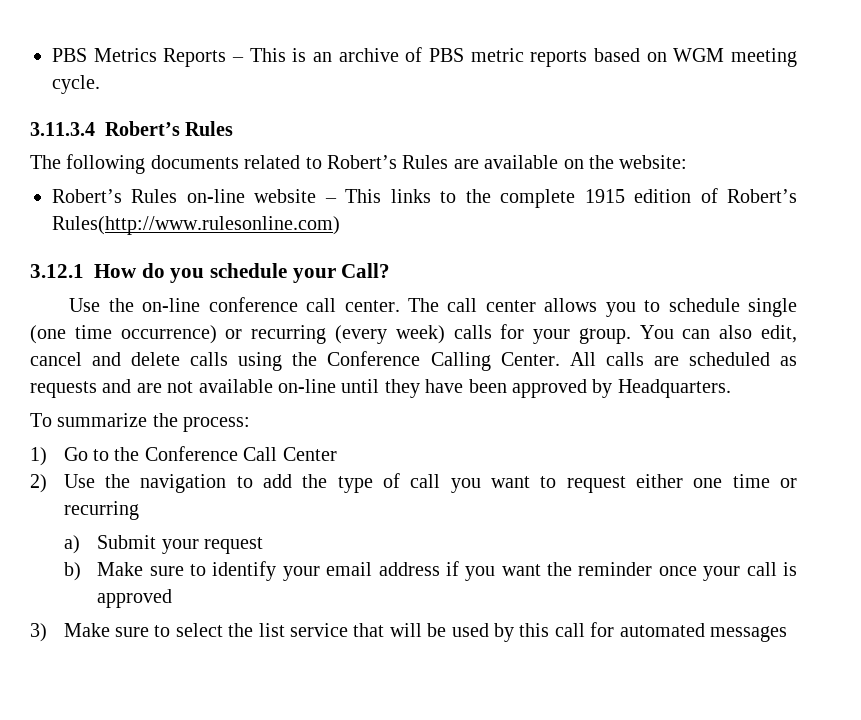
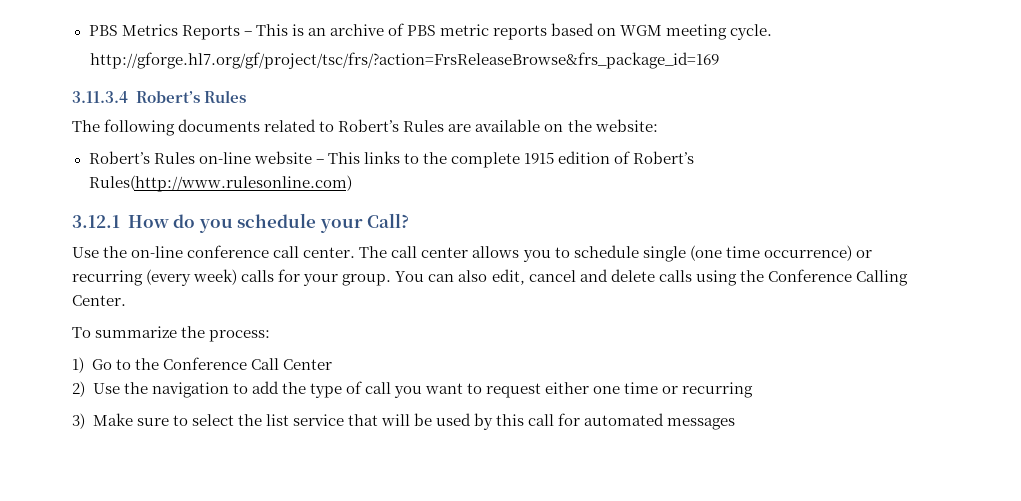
(100, 84) none -> [89,52,719,69] // http://gforge.hl7.org/gf/project/tsc/frs/?action=FrsReleaseBrowse&frs_package_id=169
[569,352,798,366] [30,379,731,398] All calls are scheduled as requests and are not available on-line until they have been approved by Headquarters. -> (126, 300) none
[63,535,264,554] [63,561,798,581] [97,589,173,608] // a) Submit your request // b) Make sure to identify your email address if you want the reminder once your call is approved -> (754, 390) none

